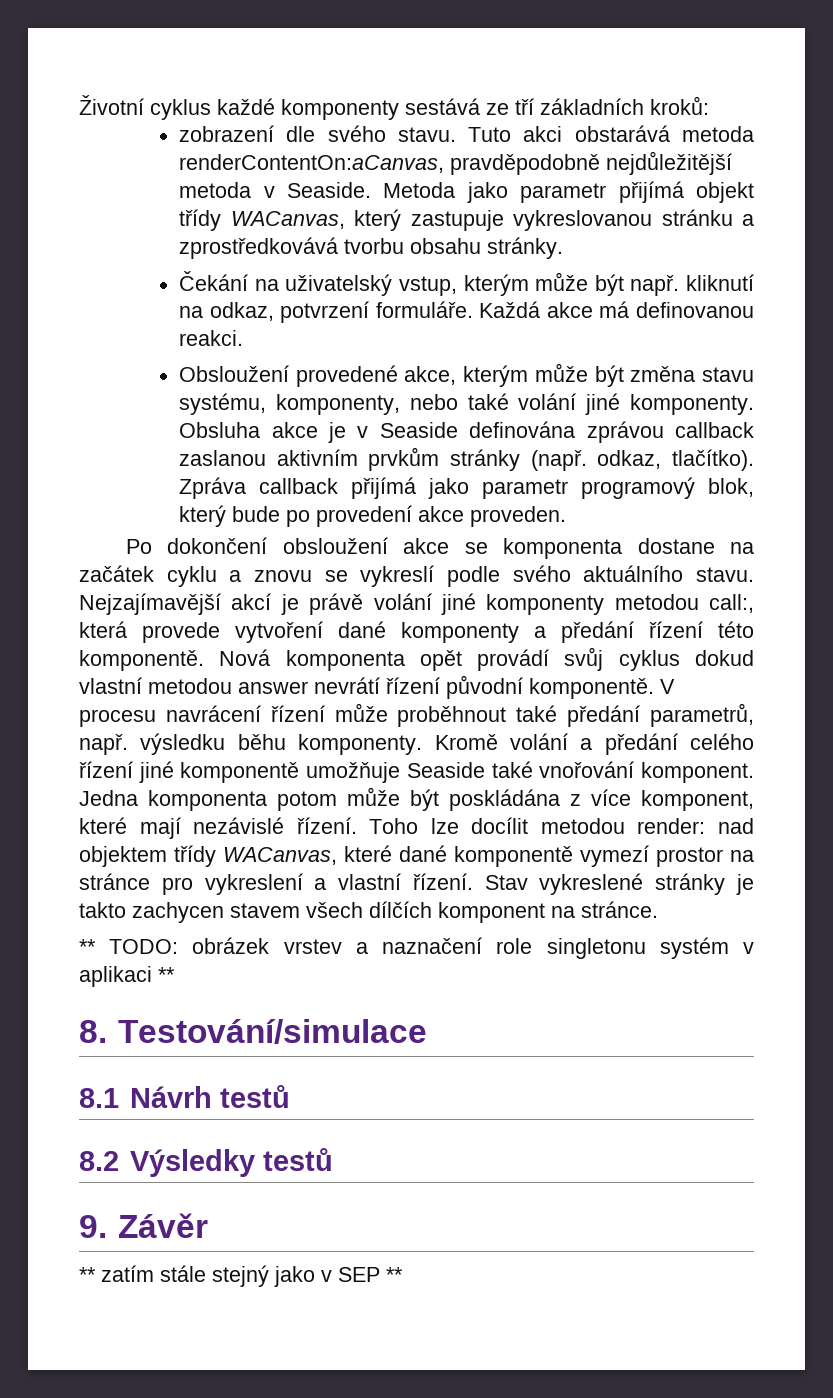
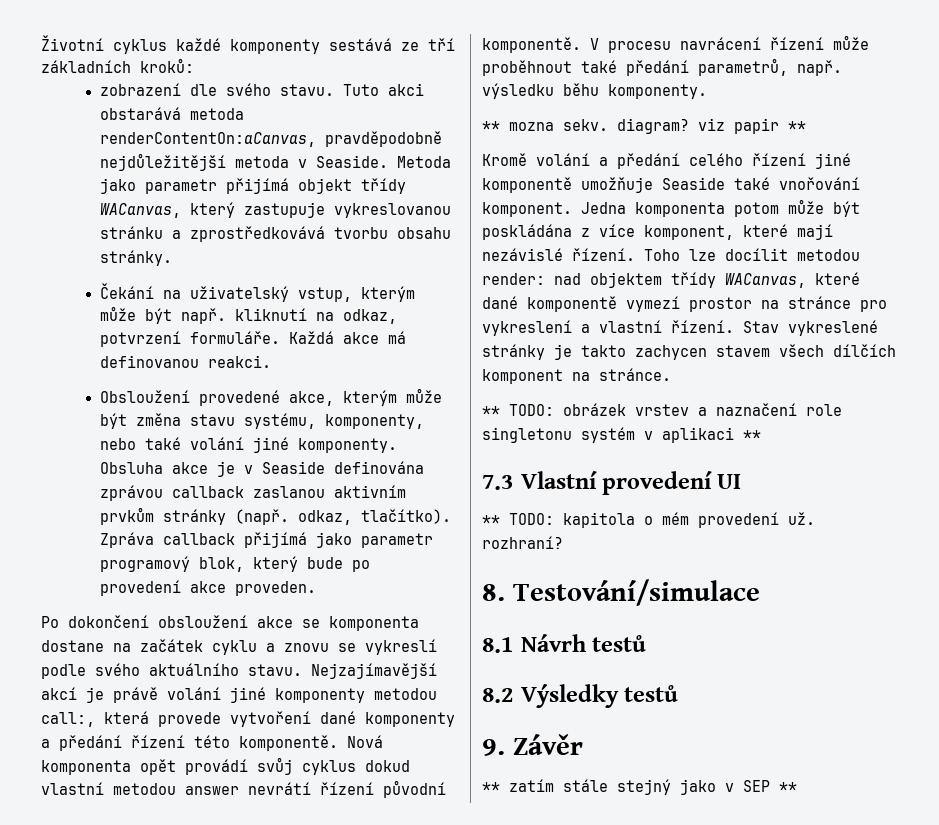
(423, 744) none -> [482,118,806,134] // ** mozna sekv. diagram? viz papir ** //
(175, 974) none -> [482,471,742,495] [482,512,815,528] [482,536,563,549] // 7.3 Vlastní provedení UI // ** TODO: kapitola o mém provedení už. rozhraní?

